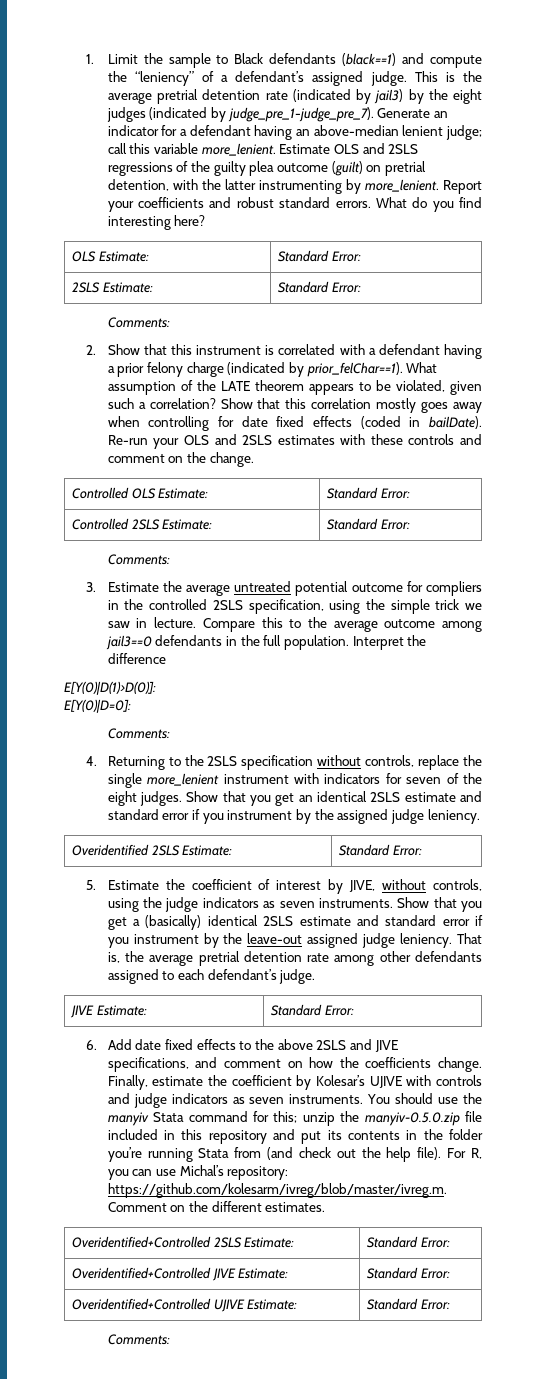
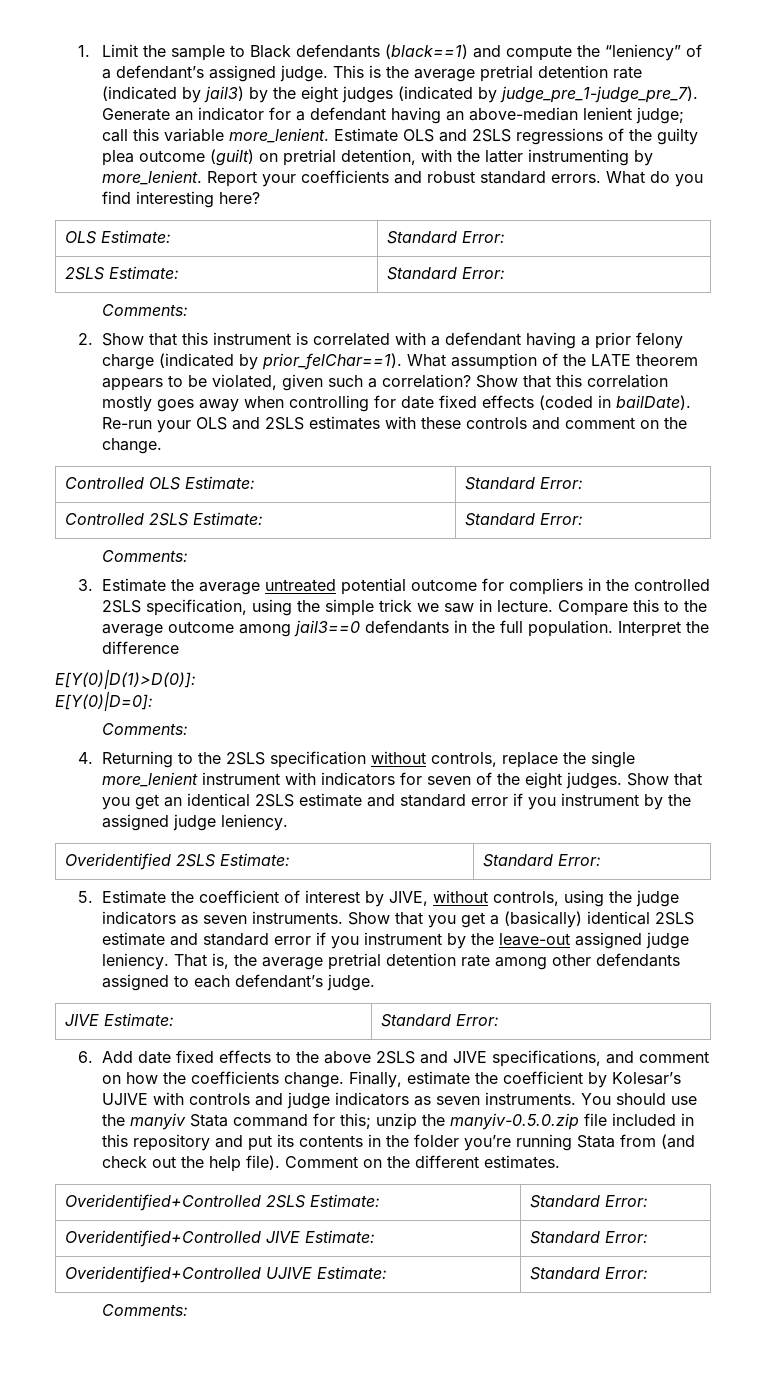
[447,1148,483,1159] [107,1165,289,1180] [107,1183,447,1198] For R, you can use Michal’s repository: https://github.com/kolesarm/ivreg/blob/master/ivreg.m. -> (280, 1162) none

